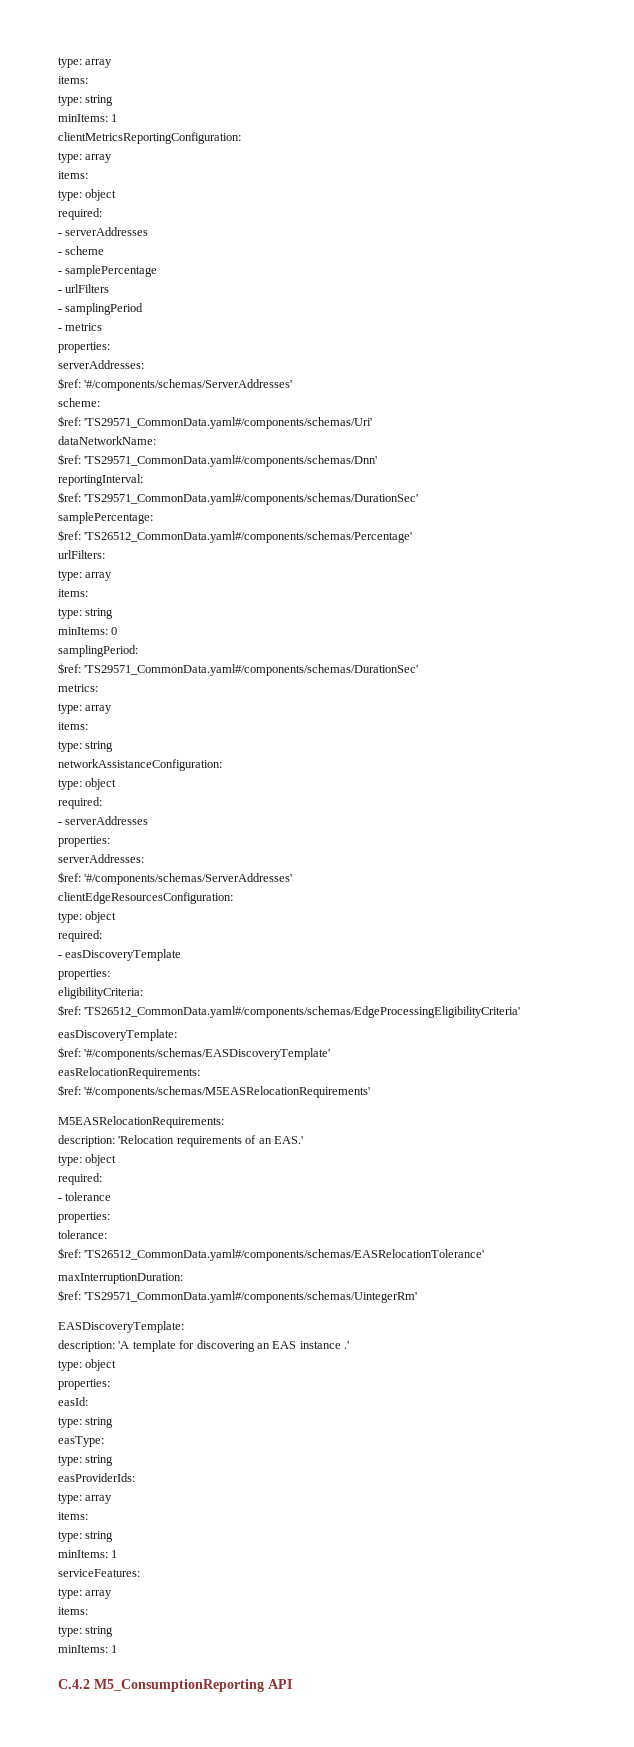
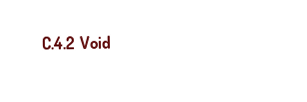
[58,57,113,68] [58,76,88,84] [58,95,114,106] [58,114,118,122] [58,132,241,144] [58,152,113,163] [58,171,88,179] [58,189,117,201] [58,208,102,220] [58,227,149,236] [58,246,105,255] [58,265,158,277] [58,284,110,293] [58,303,144,315] [58,323,103,331] [58,342,110,353] [58,360,144,369] [58,378,293,391] [58,398,100,407] [58,416,373,429] [58,436,156,445] [58,454,378,467] [58,474,143,486] [58,492,419,505] [58,512,153,524] [58,530,413,543] [58,550,105,559] [58,570,113,581] [58,589,88,597] [58,608,114,619] [58,627,118,635] [58,645,138,657] [58,663,419,676] [58,684,98,692] [58,703,113,714] [58,722,88,730] [58,741,114,752] [58,759,222,771] [58,778,117,790] [58,797,102,809] [58,816,149,825] [58,836,110,847] [58,854,144,863] [58,872,293,885] [58,892,233,904] [58,911,117,923] [58,930,102,942] [58,949,182,961] [58,969,110,980] [58,987,143,999] [58,1005,521,1018] [58,1029,177,1041] [58,1047,331,1060] [58,1067,200,1079] [58,1085,371,1098] [58,1116,224,1128] [58,1135,303,1147] [58,1154,117,1166] [58,1173,102,1185] [58,1192,112,1201] [58,1212,110,1223] [58,1230,107,1239] [58,1248,485,1261] [58,1273,183,1284] [58,1290,418,1303] [58,1321,184,1333] [58,1340,349,1352] [58,1359,117,1371] [58,1379,110,1390] [58,1397,88,1406] [58,1417,114,1428] [58,1436,104,1447] [58,1455,114,1466] [58,1473,135,1482] [58,1493,113,1504] [58,1512,88,1520] [58,1531,114,1542] [58,1550,118,1558] [58,1569,140,1577] [58,1588,113,1599] [58,1607,88,1615] [58,1626,114,1637] [58,1645,118,1653] [58,1679,292,1692] type: array // items: // type: string // minItems: 1 // clientMetricsReportingConfiguration: // type: array // items: // type: object // required: // - serverAddresses // - scheme // - samplePercentage // - urlFilters // - samplingPeriod // - metrics // properties: // serverAddresses: // $ref: '#/components/schemas/ServerAddresses' // scheme: // $ref: 'TS29571_CommonData.yaml#/components/schemas/Uri' // dataNetworkName: // $ref: 'TS29571_CommonData.yaml#/components/schemas/Dnn' // reportingInterval: // $ref: 'TS29571_CommonData.yaml#/components/schemas/DurationSec' // samplePercentage: // $ref: 'TS26512_CommonData.yaml#/components/schemas/Percentage' // urlFilters: // type: array // items: // type: string // minItems: 0 // samplingPeriod: // $ref: 'TS29571_CommonData.yaml#/components/schemas/DurationSec' // metrics: // type: array // items: // type: string // networkAssistanceConfiguration: // type: object // required: // - serverAddresses // properties: // serverAddresses: // $ref: '#/components/schemas/ServerAddresses' // clientEdgeResourcesConfiguration: // type: object // required: // - easDiscoveryTemplate // properties: // eligibilityCriteria: // $ref: 'TS26512_CommonData.yaml#/components/schemas/EdgeProcessingEligibilityCriteria' // easDiscoveryTemplate: // $ref: '#/components/schemas/EASDiscoveryTemplate' // easRelocationRequirements: // $ref: '#/components/schemas/M5EASRelocationRequirements' // M5EASRelocationRequirements: // description: 'Relocation requirements of an EAS.' // type: object // required: // - tolerance // properties: // tolerance: // $ref: 'TS26512_CommonData.yaml#/components/schemas/EASRelocationTolerance' // maxInterruptionDuration: // $ref: 'TS29571_CommonData.yaml#/components/schemas/UintegerRm' // EASDiscoveryTemplate: // description: 'A template for discovering an EAS instance .' // type: object // properties: // easId: // type: string // easType: // type: string // easProviderIds: // type: array // items: // type: string // minItems: 1 // serviceFeatures: // type: array // items: // type: string // minItems: 1 // C.4.2 M5_ConsumptionReporting API -> [41,35,111,50] C.4.2 Void

